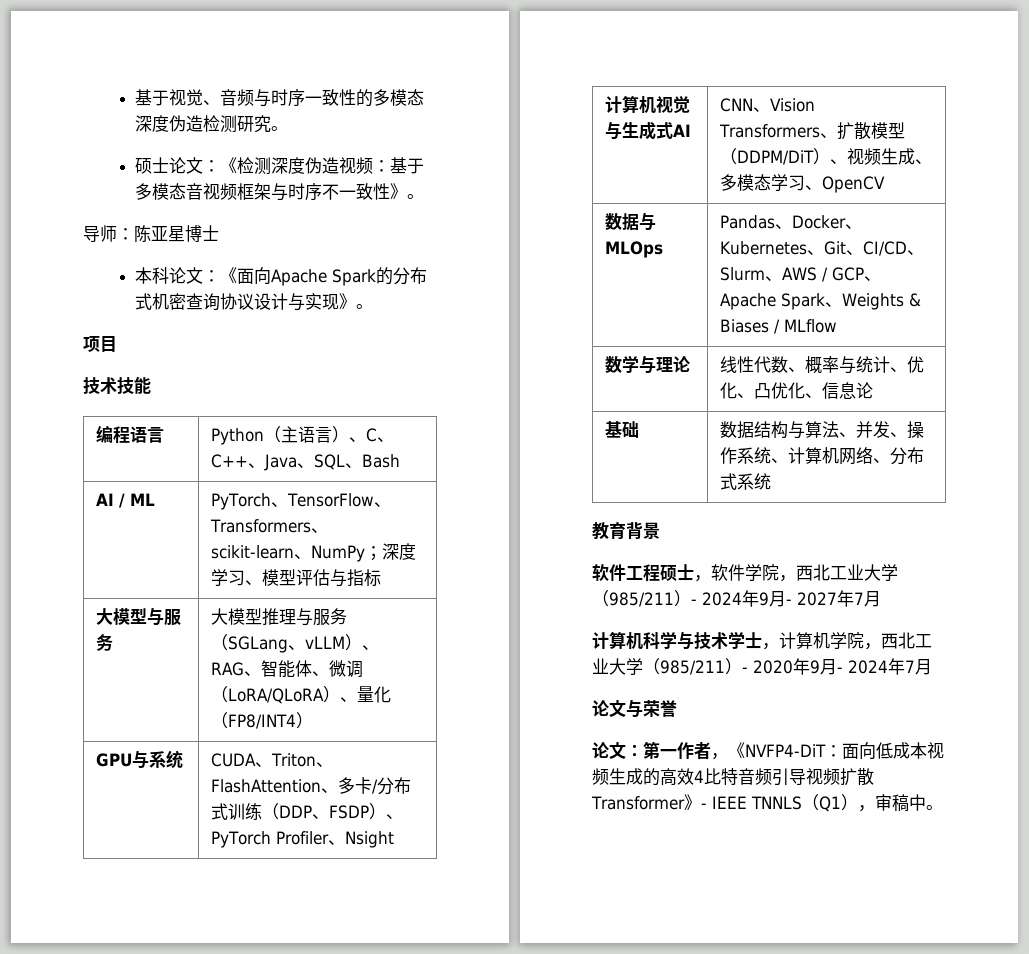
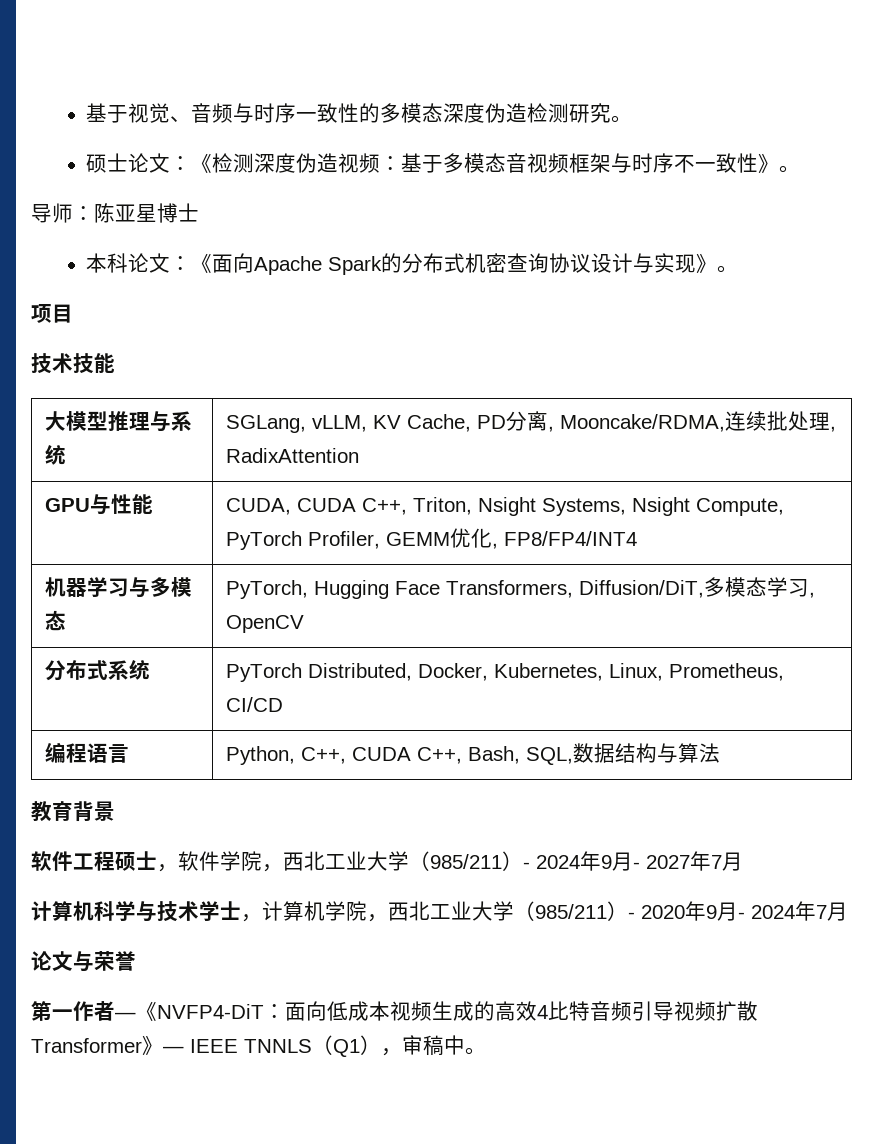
[96,425,165,444] [211,426,395,445] [211,454,401,471] [96,493,156,508] [211,493,392,510] [210,519,329,533] [211,543,417,562] [211,569,382,587] [96,607,182,625] [96,634,114,651] [211,608,348,626] [211,634,380,653] [211,660,364,678] [211,686,392,704] [211,712,314,729] [96,750,184,769] [211,753,334,767] [211,777,412,795] [211,803,404,820] [211,831,395,848] [605,95,691,114] [605,121,692,140] [720,98,816,112] [719,122,906,140] [720,148,933,165] 编程语言 | Python（主语言）、C、C++、Java、SQL、Bash // AI / ML | PyTorch、TensorFlow、Transformers、scikit-learn、NumPy；深度学习、模型评估与指标 // 大模型与服务 | 大模型推理与服务（SGLang、vLLM）、RAG、智能体、微调（LoRA/QLoRA）、量化（FP8/INT4） // GPU与系统 | CUDA、Triton、FlashAttention、多卡/分布式训练（DDP、FSDP）、PyTorch Profiler、Nsight // 计算机视觉与生成式AI | CNN、Vision Transformers、扩散模型（DDPM/DiT）、视频生成、 -> [44,411,192,432] [44,444,66,465] [225,411,836,433] [225,448,359,463] [44,494,153,515] [225,497,784,516] [225,528,637,550] [44,577,192,598] [44,610,66,631] [225,580,704,599] 大模型推理与系统 | SGLang, vLLM, KV Cache, PD分离, Mooncake/RDMA,连续批处理, RadixAttention // GPU与性能 | CUDA, CUDA C++, Triton, Nsight Systems, Nsight Compute, PyTorch Profiler, GEMM优化, FP8/FP4/INT4 // 机器学习与多模态 | PyTorch, Hugging Face Transformers, Diffusion/DiT,
[805,185,823,190] 、 -> [808,592,815,598] ,
[605,212,657,231] [605,241,664,258] [720,215,863,229] [720,241,925,256] [720,267,882,282] [720,293,922,310] [720,319,838,334] [605,355,691,373] [720,356,925,374] [720,382,874,399] [605,421,640,438] [720,421,925,439] [720,447,925,465] [720,473,772,490] 数据与MLOps | Pandas、Docker、Kubernetes、Git、CI/CD、Slurm、AWS / GCP、Apache Spark、Weights & Biases / MLflow // 数学与理论 | 线性代数、概率与统计、优化、凸优化、信息论 // 基础 | 数据结构与算法、并发、操作系统、计算机网络、分布式系统 -> [44,659,150,681] [225,663,784,682] [225,697,283,712] [44,742,129,763] [225,743,720,765] 分布式系统 | PyTorch Distributed, Docker, Kubernetes, Linux, Prometheus, CI/CD // 编程语言 | Python, C++, CUDA C++, Bash, SQL,数据结构与算法
[592,742,643,760] 论文： -> (136, 961) none
[711,753,728,760] ， -> [115,1012,136,1019] —
[700,803,707,809] - -> [163,1046,184,1053] —

